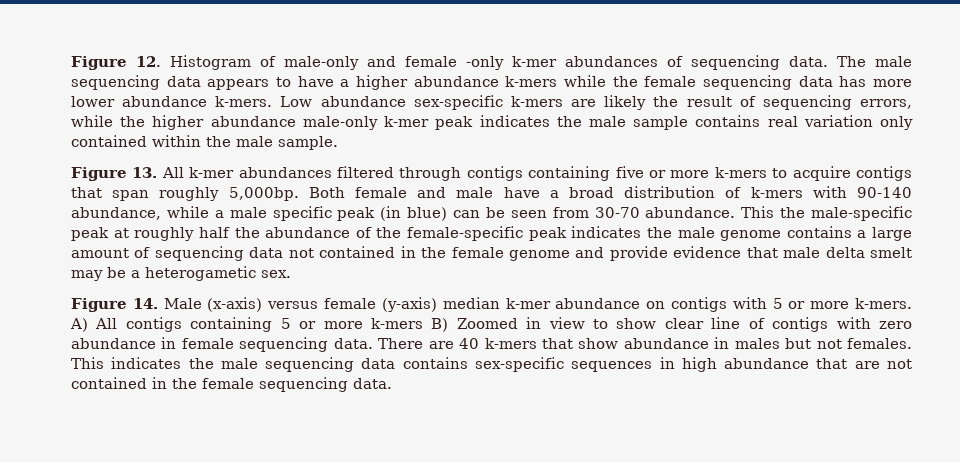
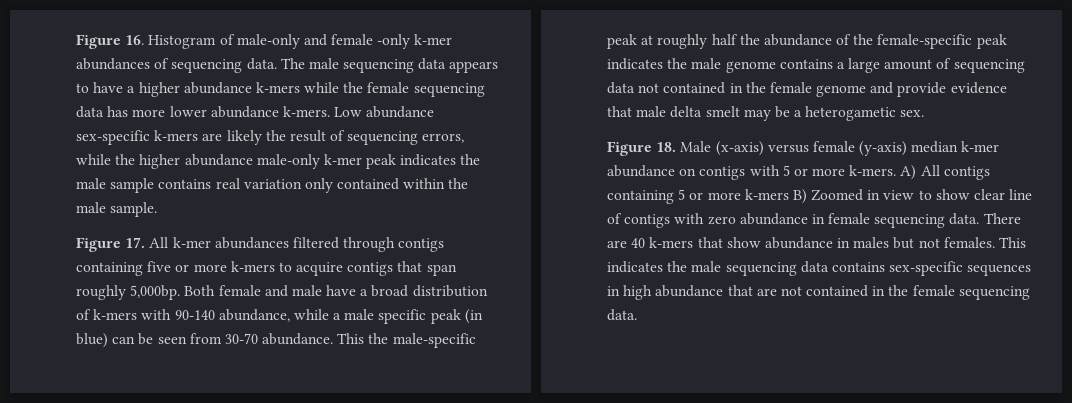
[71,56,161,70] Figure 12. -> [76,34,145,49] Figure 16.
[132,167,158,178] 13. -> [125,237,146,248] 17.
[132,298,158,309] 14. -> [656,142,677,152] 18.

